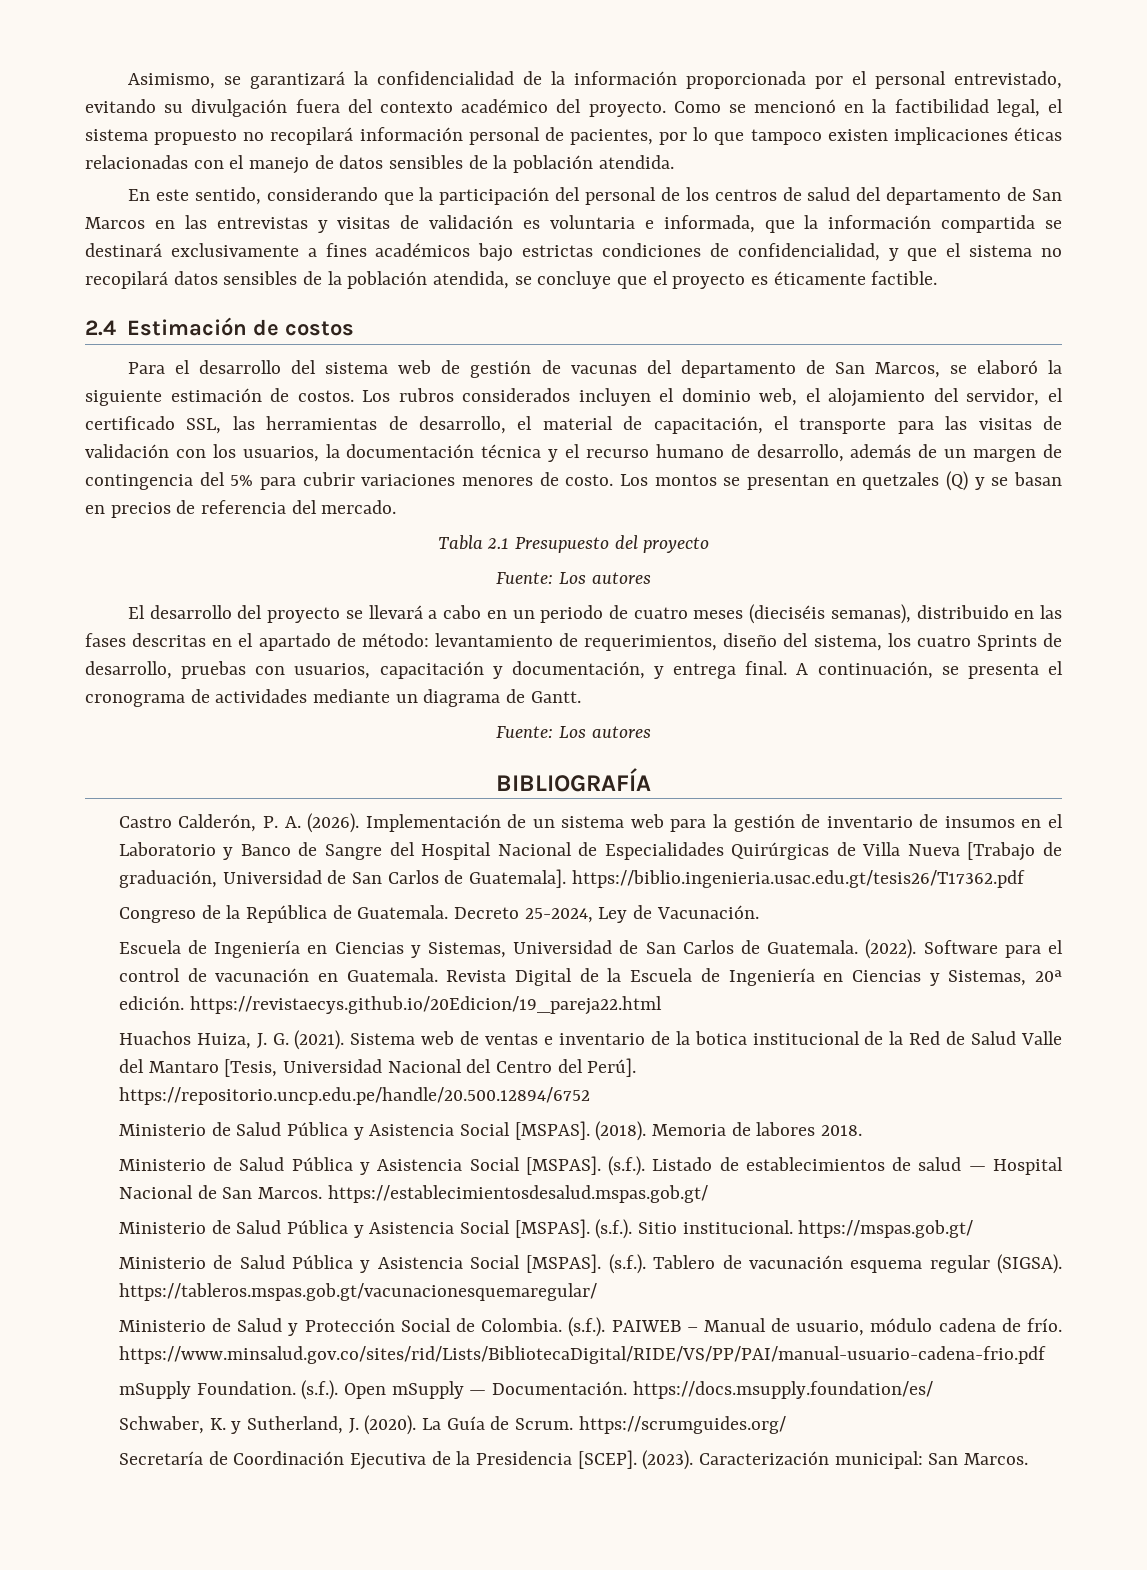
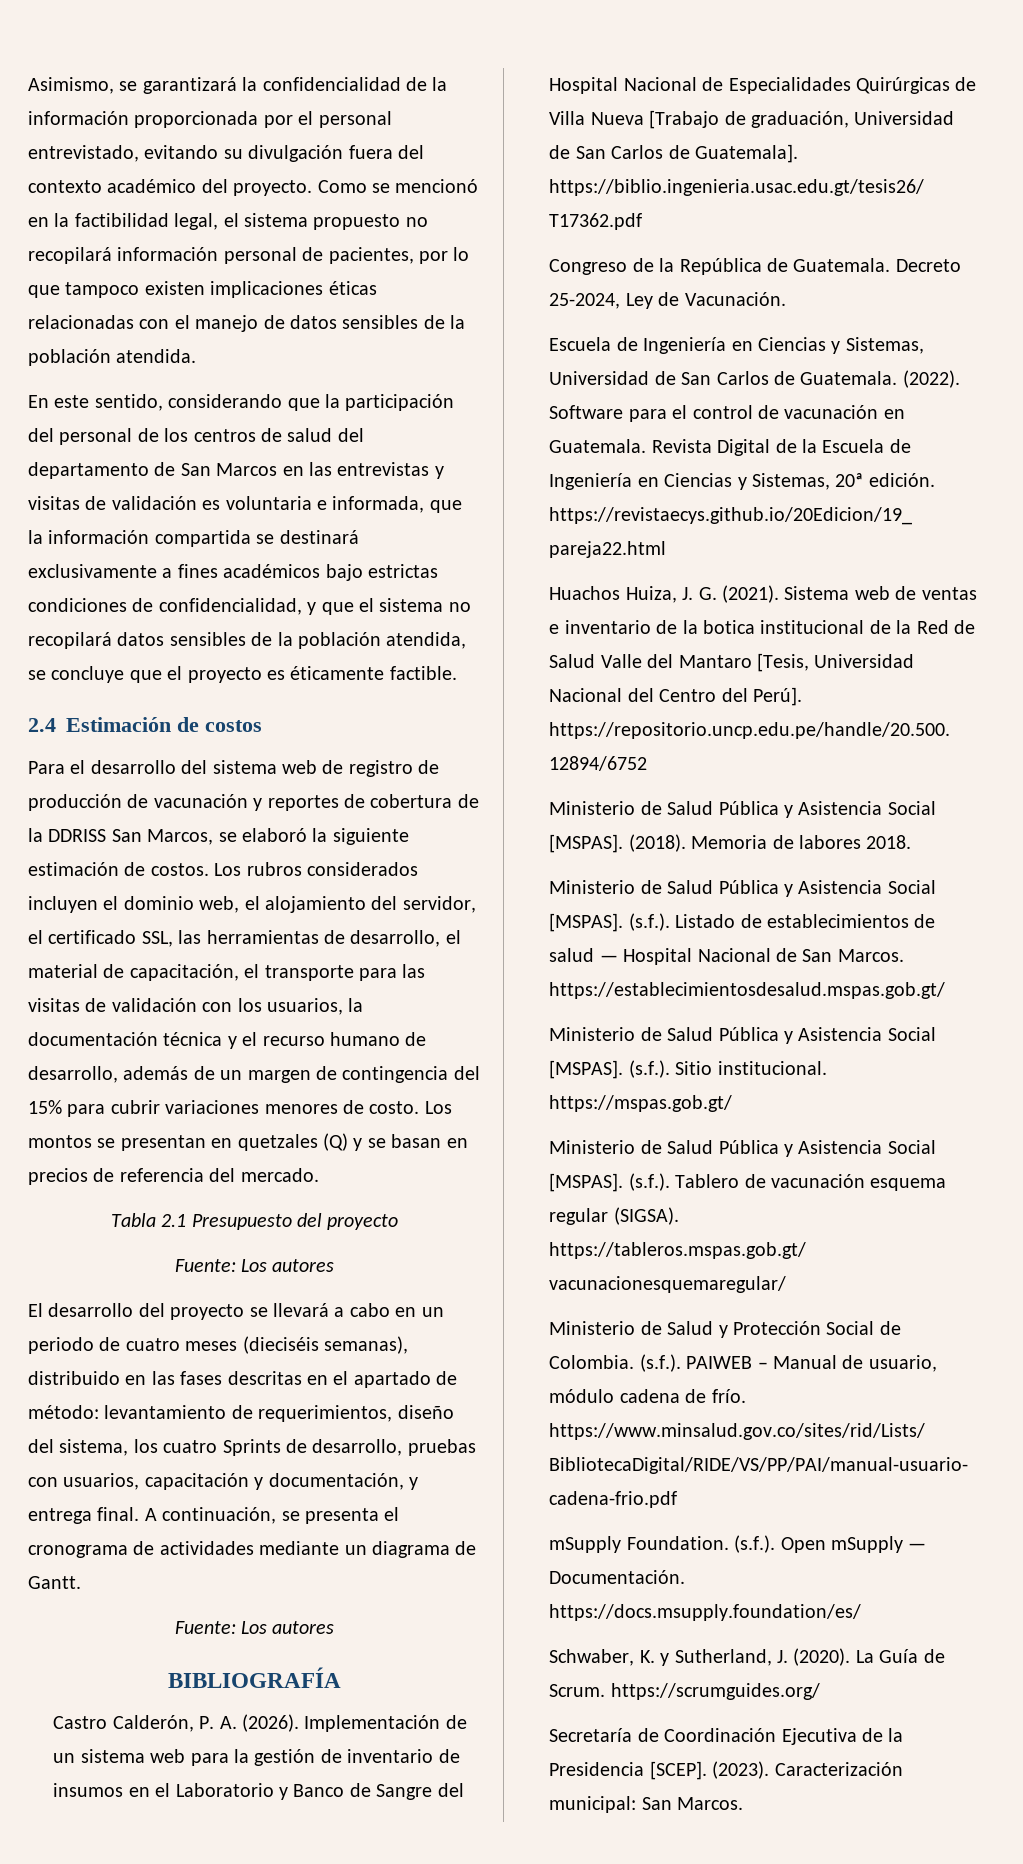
[470,360,825,378] gestión de vacunas del departamento de -> [348,760,440,777] [28,794,479,811] [28,828,107,842] registro de producción de vacunación y reportes de cobertura de la DDRISS
[230,475,254,486] 5% -> [28,1100,62,1114] 15%

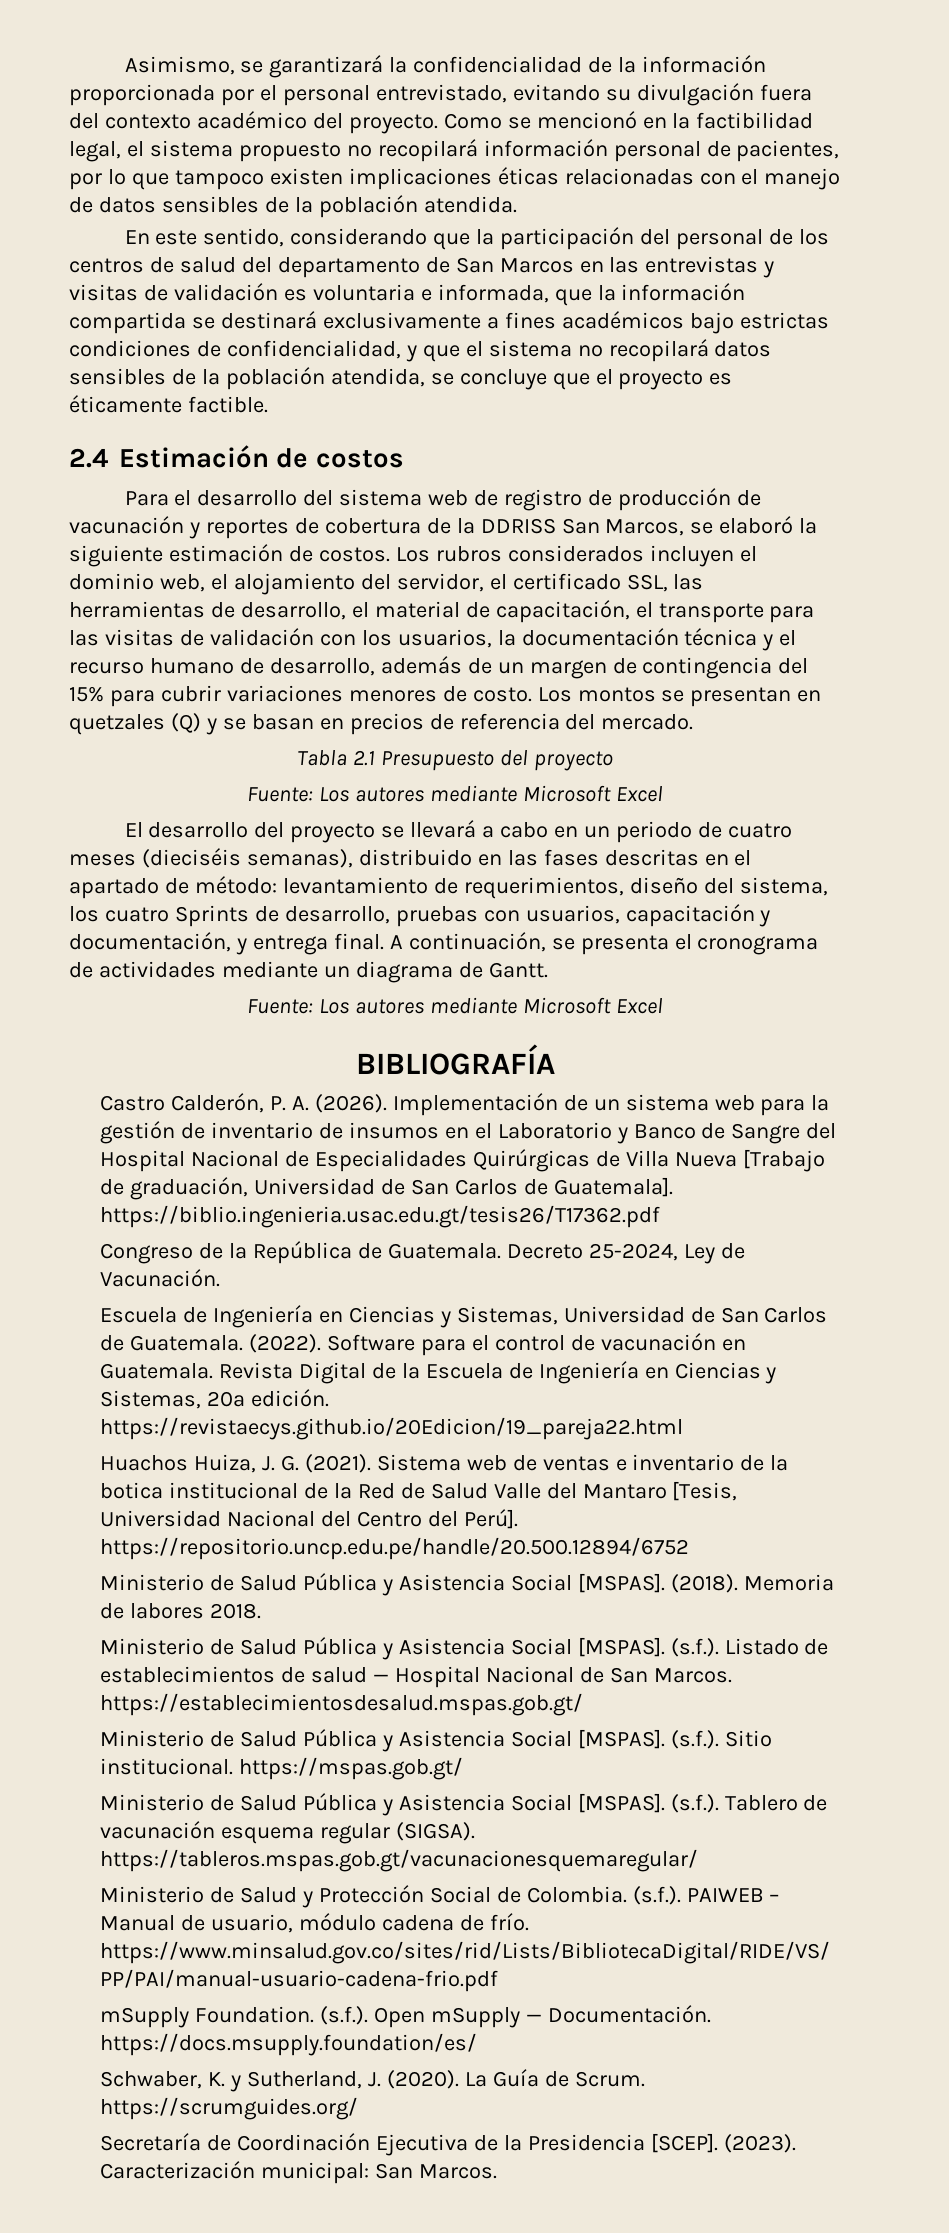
(335, 1265) none -> [429,785,663,802] mediante Microsoft Excel
(335, 1627) none -> [429,997,663,1014] mediante Microsoft Excel

